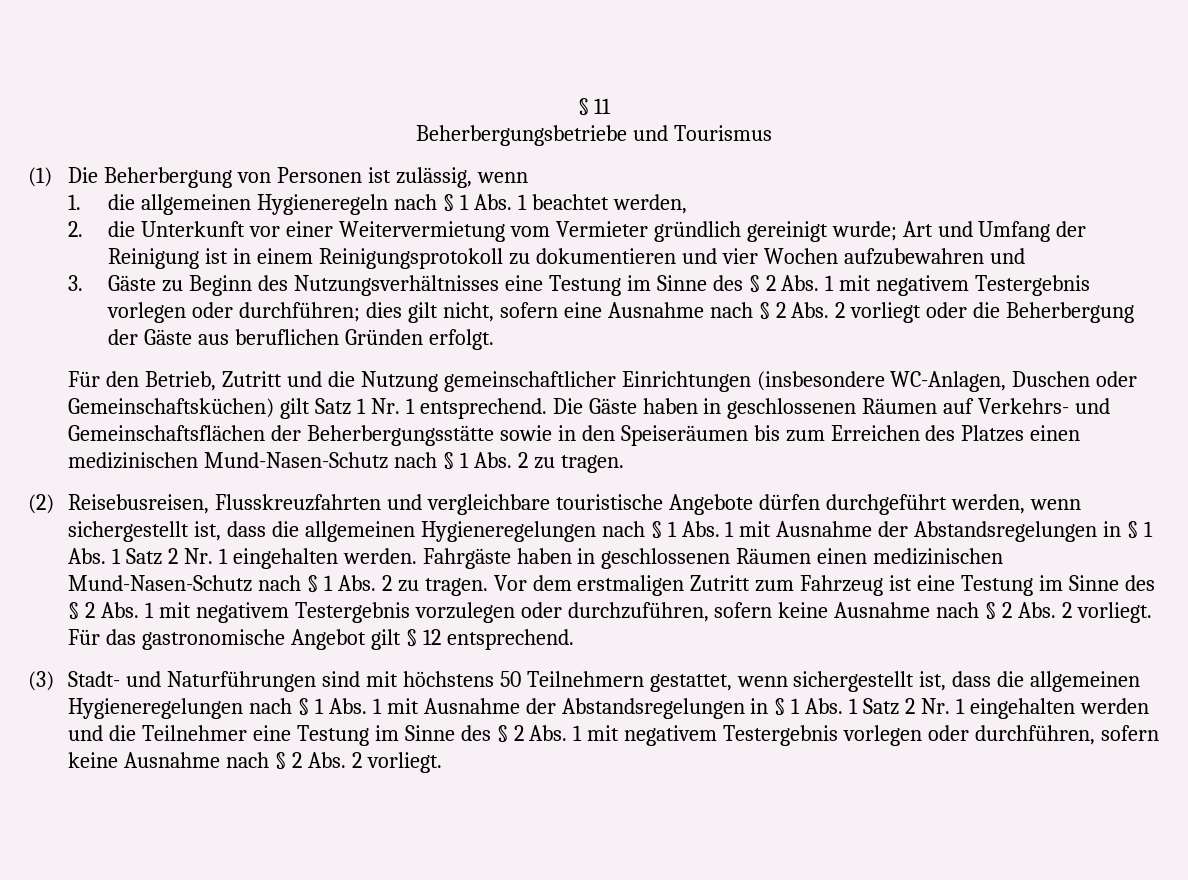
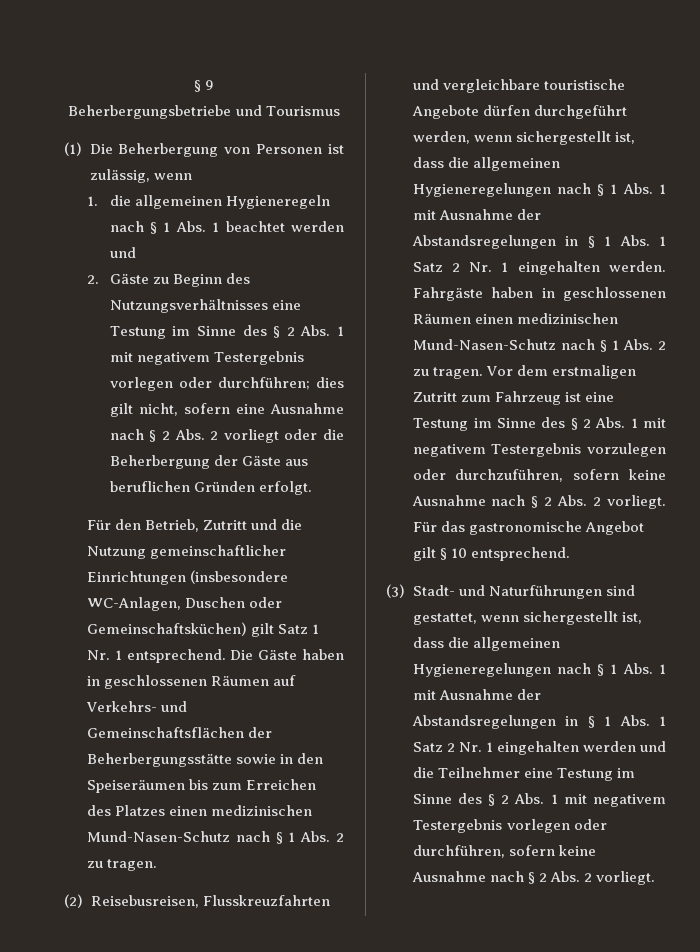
[577,98,612,116] § 11 -> [193,80,215,92] § 9
[612,194,687,214] [68,221,1087,242] [108,248,984,269] werden, // 2. die Unterkunft vor einer Weitervermietung vom Vermieter gründlich gereinigt wurde; Art und Umfang der Reinigung ist in einem Reinigungsprotokoll zu dokumentieren und vier Wochen aufzubewahren -> [291,221,344,232] werden
[68,275,84,291] 3. -> [86,275,99,284] 2.
[422,629,441,645] 12 -> [450,548,467,558] 10
[365,671,644,687] mit höchstens 50 Teilnehmern -> (635, 590) none

